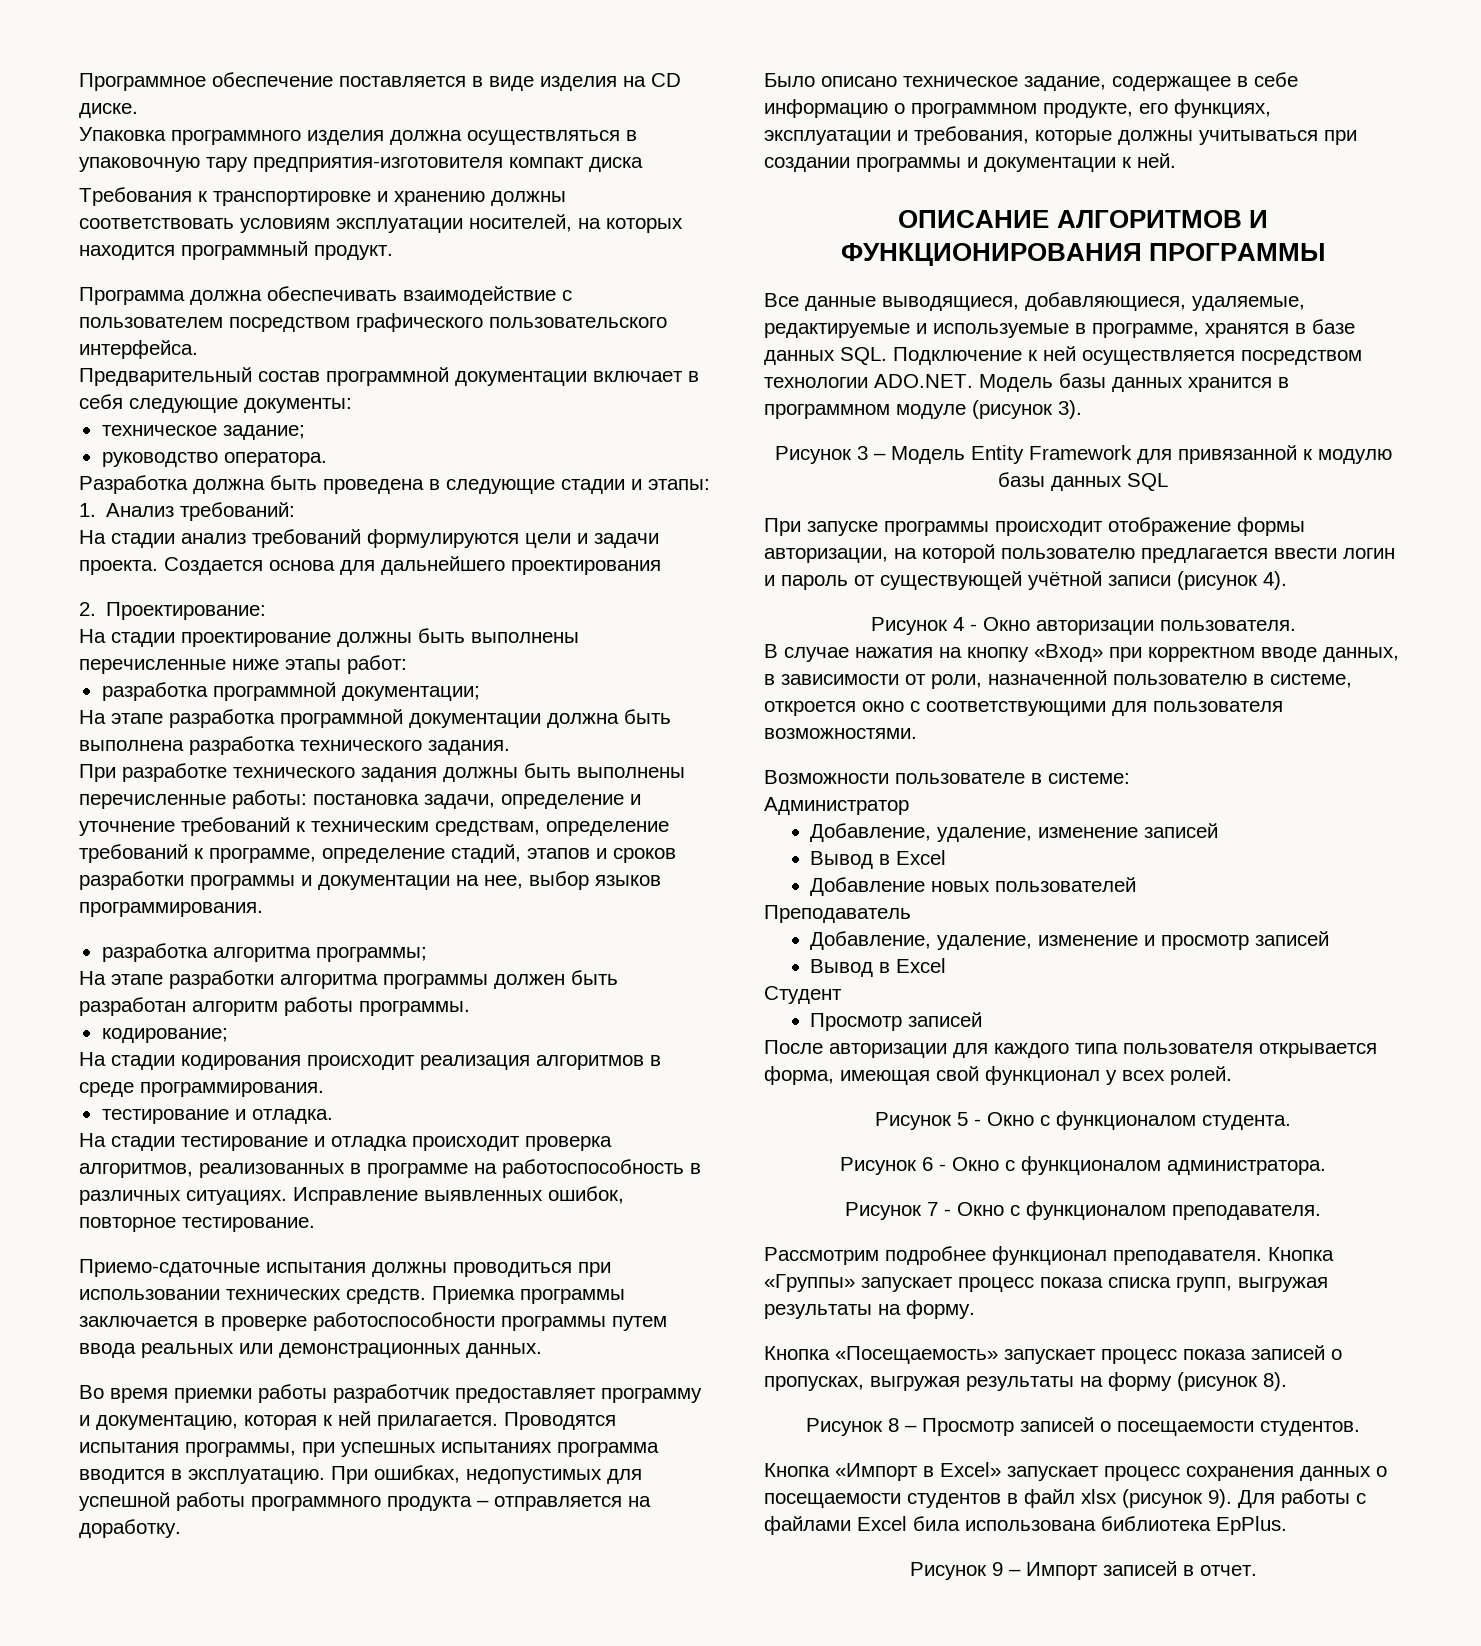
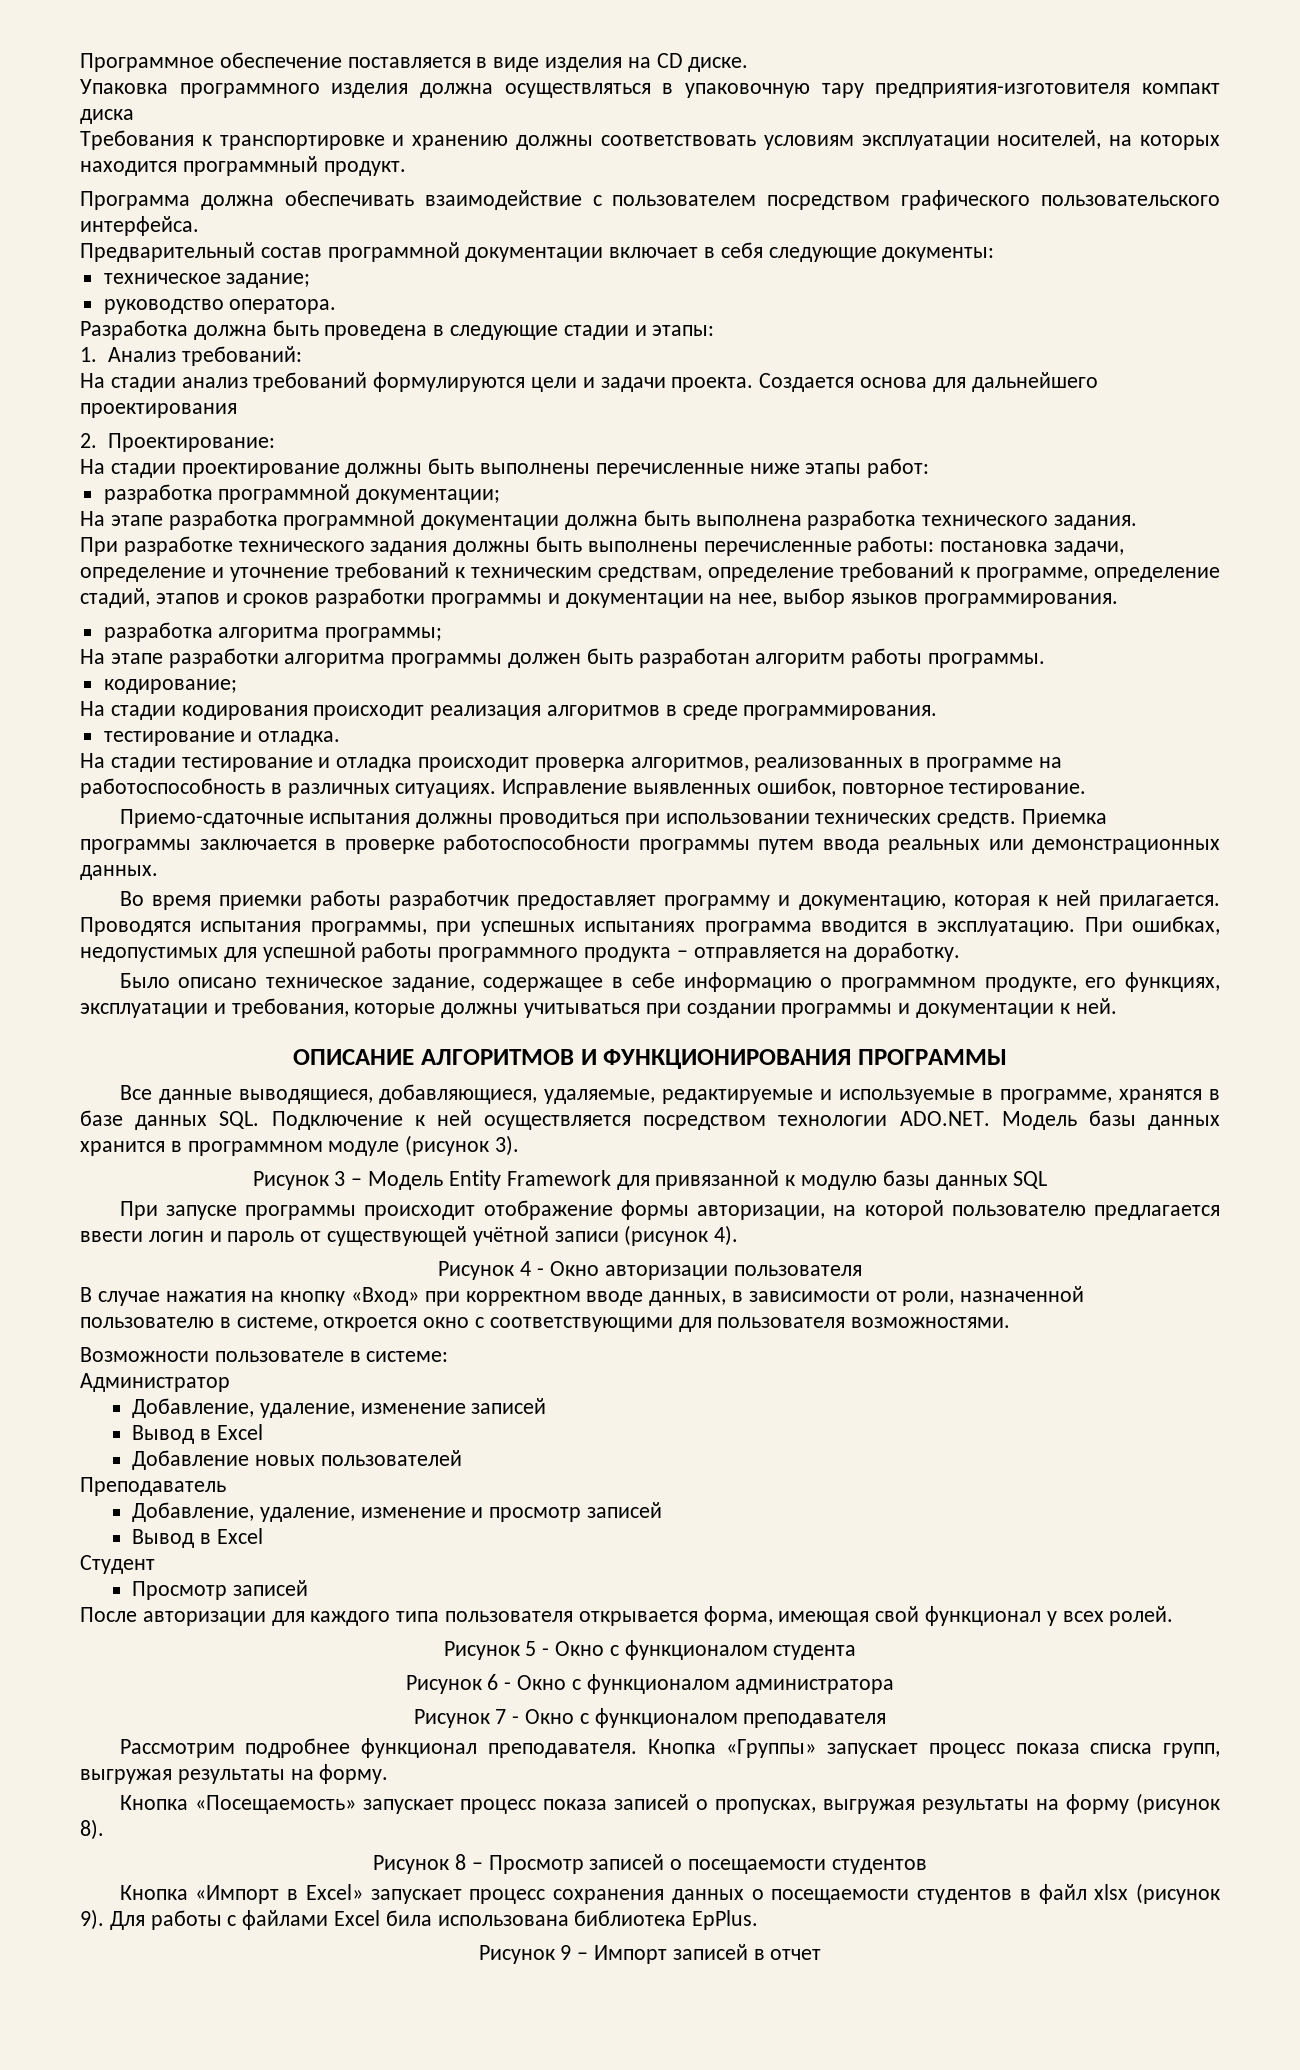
[1159,620,1296,631] пользователя. -> [733,1265,862,1276] пользователя
[1202,1115,1291,1130] студента. -> [773,1645,857,1660] студента
[1167,1160,1326,1175] администратора. -> [735,1679,895,1694] администратора
[1172,1205,1321,1220] преподавателя. -> [743,1713,887,1728] преподавателя
[1260,1421,1360,1436] студентов. -> [831,1859,927,1874] студентов
[1199,1565,1257,1576] отчет. -> [770,1949,822,1960] отчет

